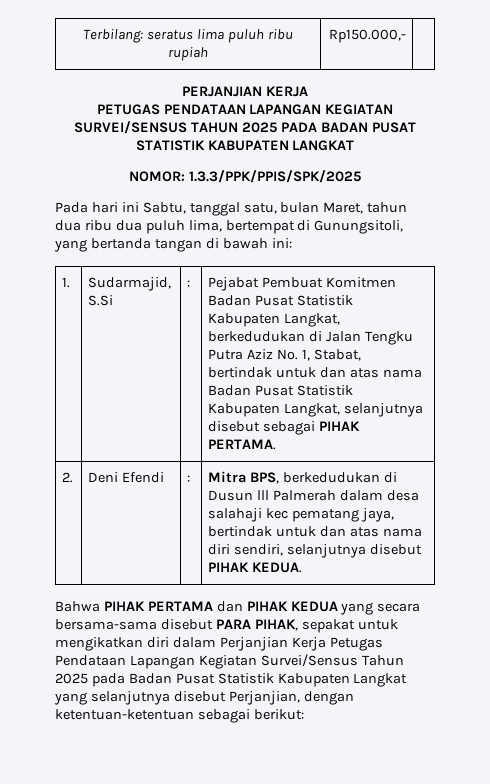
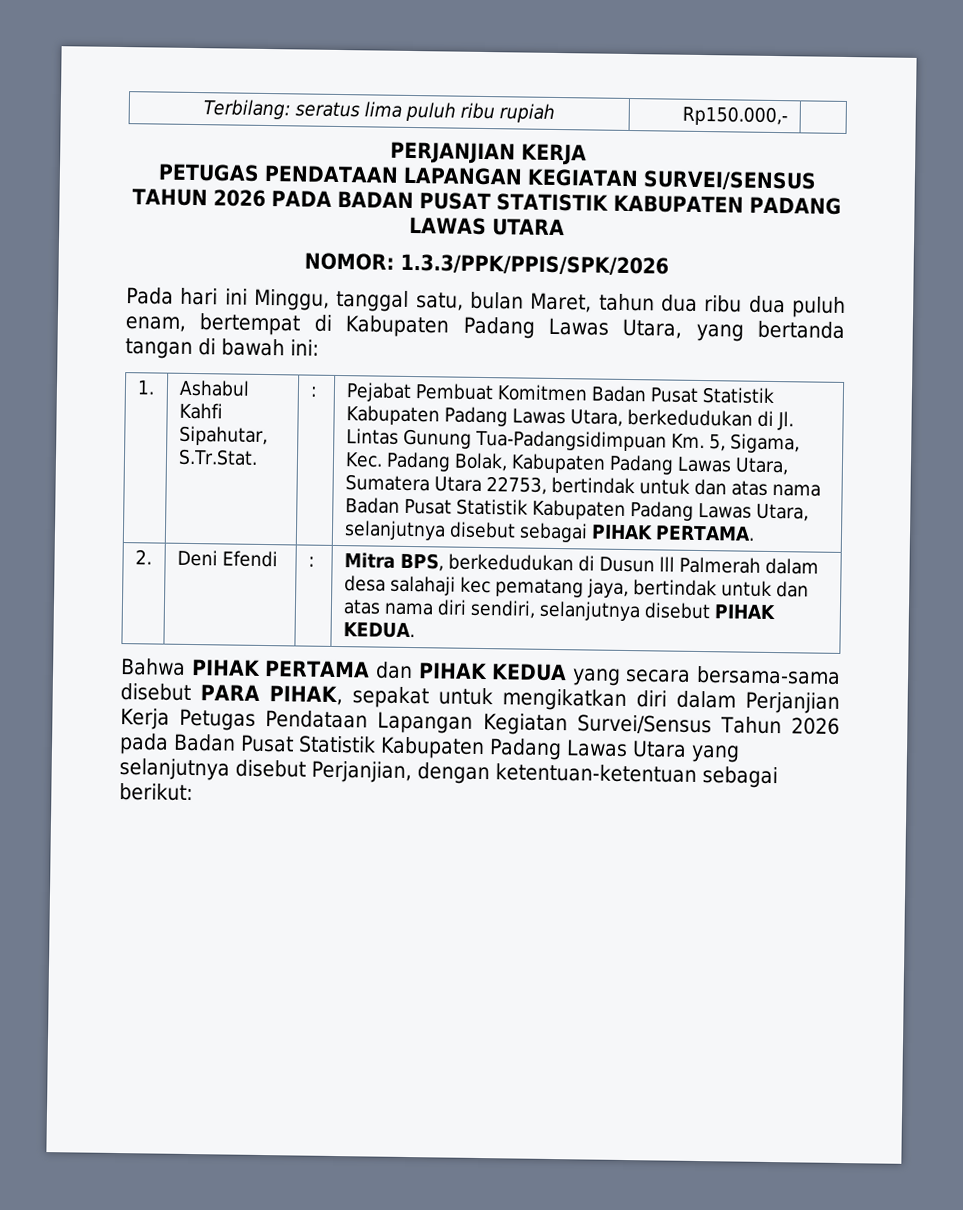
[242,122,278,133] 2025 -> [213,189,267,207] 2026
[292,140,355,151] LANGKAT -> [748,196,842,215] [408,216,566,237] PADANG LAWAS UTARA
[188,170,361,183] 1.3.3/PPK/PPIS/SPK/2025 -> [399,253,669,276] 1.3.3/PPK/PPIS/SPK/2026
[142,202,186,214] Sabtu, -> [253,288,330,311] Minggu,
[188,220,222,232] lima, -> [125,316,186,332] enam,
[314,220,404,234] Gunungsitoli, -> [345,315,683,339] Kabupaten Padang Lawas Utara,
[88,277,172,291] [88,295,114,306] Sudarmajid, S.Si -> [178,379,250,397] [178,402,223,420] [178,425,268,447] [177,448,258,466] Ashabul Kahfi Sipahutar, S.Tr.Stat.
[284,313,341,327] [208,331,413,345] [208,349,361,361] Langkat, berkedudukan di Jalan Tengku Putra Aziz No. 1, Stabat, -> [443,406,794,431] [345,428,800,454] [344,451,789,476] [344,474,547,495] Padang Lawas Utara, berkedudukan di Jl. Lintas Gunung Tua-Padangsidimpuan Km. 5, Sigama, Kec. Padang Bolak, Kabupaten Padang Lawas Utara, Sumatera Utara 22753,
[284,403,341,417] Langkat, -> [629,501,809,522] Padang Lawas Utara,
[55,673,88,684] 2025 -> [791,717,840,735] 2026
[353,673,408,687] Langkat -> [489,738,687,761] Padang Lawas Utara

